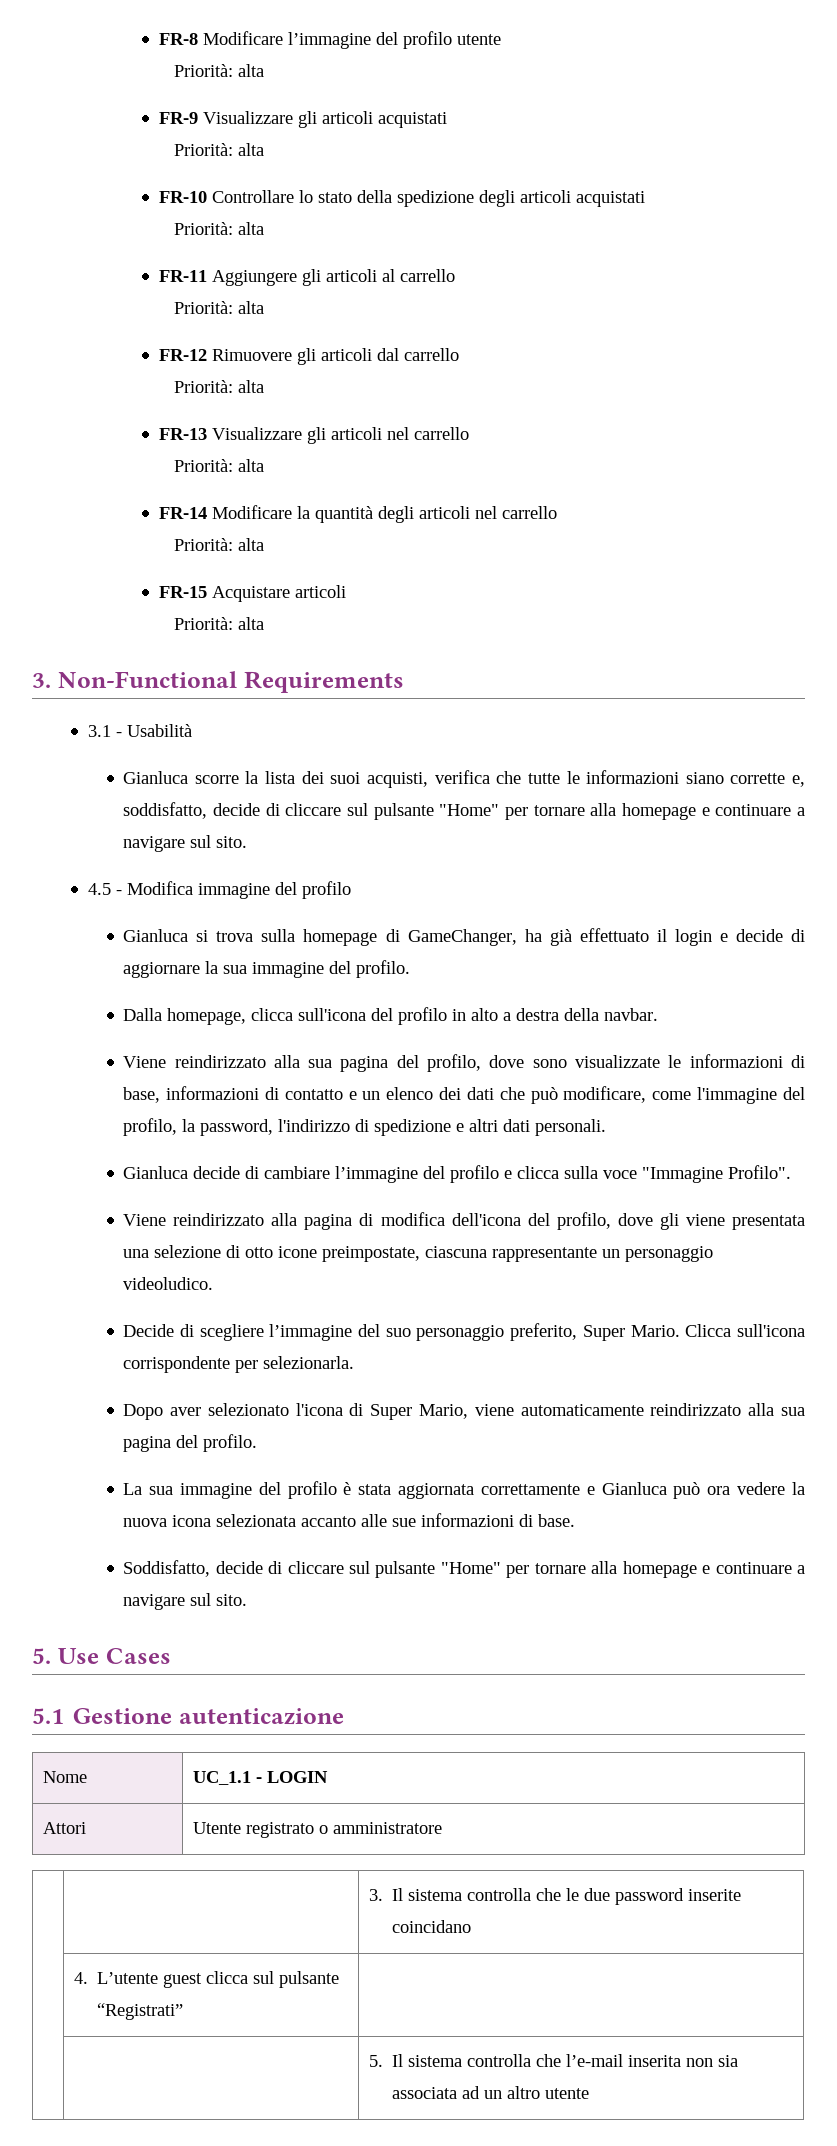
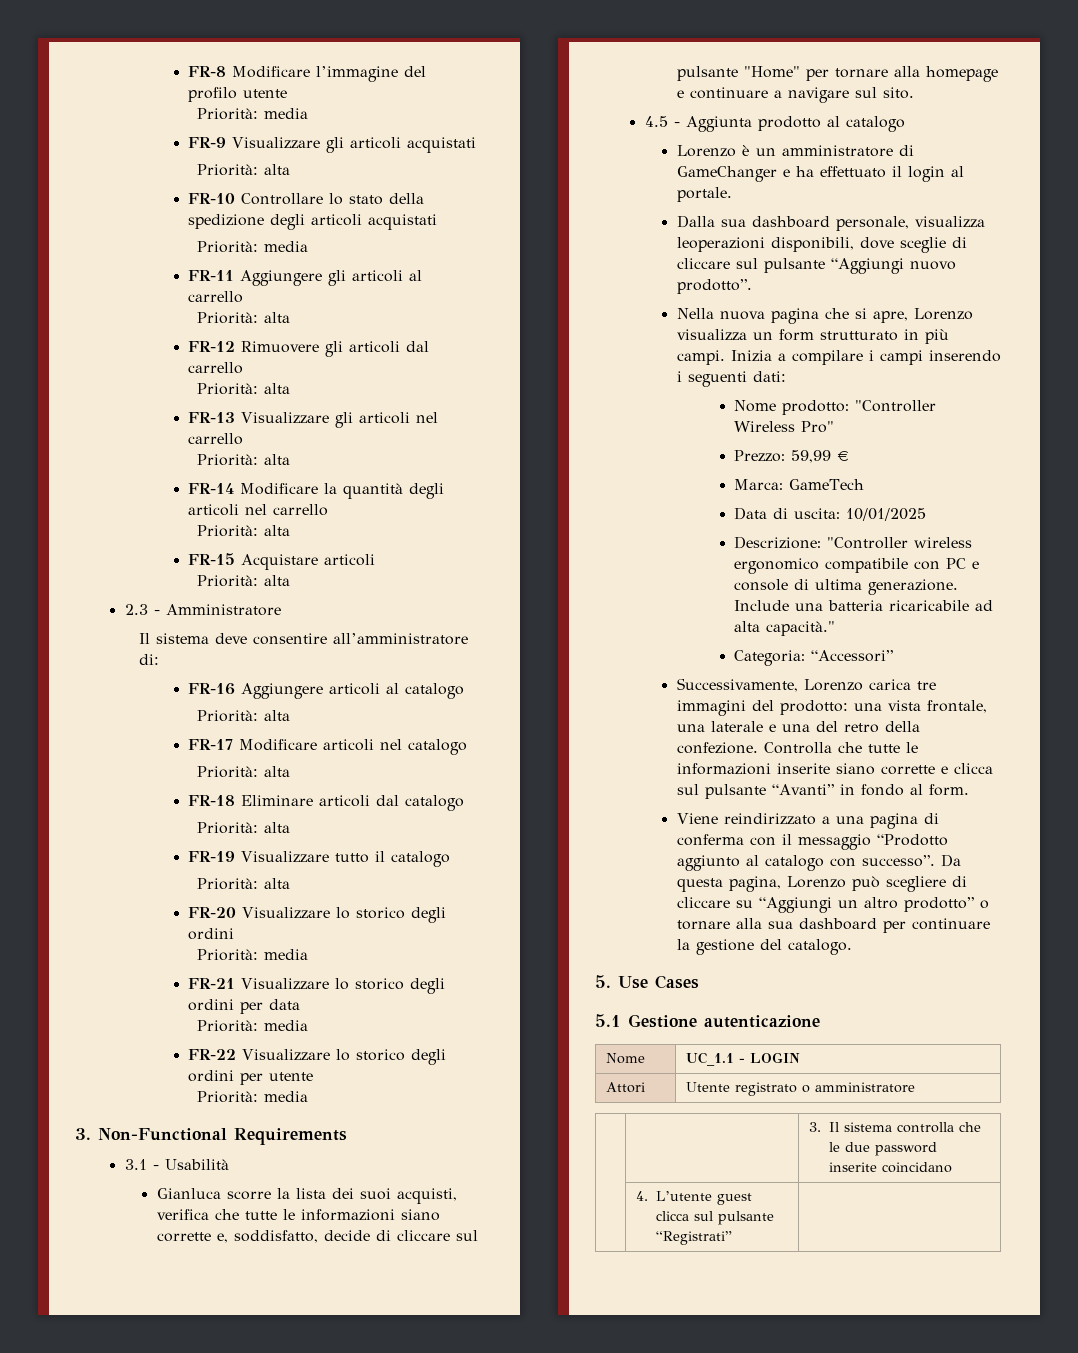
[237,64,264,77] alta -> [263,108,308,119] media
[237,222,264,235] alta -> [263,241,308,252] media
(264, 623) none -> [124,604,281,616] [138,633,468,645] [138,654,159,665] [188,683,465,699] [196,710,290,722] [188,739,468,755] [196,766,290,778] [188,795,465,811] [196,822,290,834] [188,851,451,867] [196,878,290,890] [188,907,447,923] [188,928,235,940] [196,949,308,961] [188,978,446,994] [188,999,301,1014] [196,1020,308,1032] [188,1049,447,1065] [188,1070,314,1085] [196,1091,308,1103] // 2.3 - Amministratore // Il sistema deve consentire all’amministratore di: // FR-16 Aggiungere articoli al catalogo // Priorità: alta // FR-17 Modificare articoli nel catalogo // Priorità: alta // FR-18 Eliminare articoli dal catalogo // Priorità: alta // FR-19 Visualizzare tutto il catalogo // Priorità: alta // FR-20 Visualizzare lo storico degli ordini // Priorità: media // FR-21 Visualizzare lo storico degli ordini per data // Priorità: media // FR-22 Visualizzare lo storico degli ordini per utente // Priorità: media
[126,881,351,899] [123,928,806,946] [123,960,411,978] [123,1007,659,1025] [123,1054,805,1072] [123,1086,805,1104] [123,1118,607,1136] [123,1165,792,1183] [123,1212,805,1230] [123,1245,714,1262] [123,1277,214,1290] [123,1323,806,1341] [123,1356,355,1373] [123,1403,805,1420] [123,1434,258,1452] [123,1481,805,1499] [123,1513,576,1527] [123,1560,806,1578] [123,1593,248,1610] Modifica immagine del profilo // Gianluca si trova sulla homepage di GameChanger, ha già effettuato il login e decide di aggiornare la sua immagine del profilo. // Dalla homepage, clicca sull'icona del profilo in alto a destra della navbar. // Viene reindirizzato alla sua pagina del profilo, dove sono visualizzate le informazioni di base, informazioni di contatto e un elenco dei dati che può modificare, come l'immagine del profilo, la password, l'indirizzo di spedizione e altri dati personali. // Gianluca decide di cambiare l’immagine del profilo e clicca sulla voce "Immagine Profilo". // Viene reindirizzato alla pagina di modifica dell'icona del profilo, dove gli viene presentata una selezione di otto icone preimpostate, ciascuna rappresentante un personaggio videoludico. // Decide di scegliere l’immagine del suo personaggio preferito, Super Mario. Clicca sull'icona corrispondente per selezionarla. // Dopo aver selezionato l'icona di Super Mario, viene automaticamente reindirizzato alla sua pagina del profilo. // La sua immagine del profilo è stata aggiornata correttamente e Gianluca può ora vedere la nuova icona selezionata accanto alle sue informazioni di base. // Soddisfatto, decide di cliccare sul pulsante "Home" per tornare alla homepage e continuare a navigare sul sito. -> [685,116,905,132] [676,145,914,157] [676,166,964,182] [676,187,732,202] [676,215,985,231] [676,237,967,253] [676,258,956,274] [676,279,752,294] [676,308,973,324] [676,329,949,344] [676,350,1001,365] [676,371,786,387] [734,400,937,415] [734,421,835,433] [734,450,850,463] [734,479,865,490] [734,507,927,521] [734,536,973,549] [734,558,980,574] [734,579,959,595] [734,600,994,611] [734,621,836,636] [734,650,894,666] [676,678,936,692] [676,700,987,716] [676,721,920,733] [676,742,918,754] [676,763,993,775] [676,784,969,799] [676,813,939,829] [676,834,948,850] [676,854,961,871] [676,876,967,892] [676,897,989,913] [676,918,990,933] [676,939,852,955] Aggiunta prodotto al catalogo // Lorenzo è un amministratore di GameChanger e ha effettuato il login al portale. // Dalla sua dashboard personale, visualizza leoperazioni disponibili, dove sceglie di cliccare sul pulsante “Aggiungi nuovo prodotto”. // Nella nuova pagina che si apre, Lorenzo visualizza un form strutturato in più campi. Inizia a compilare i campi inserendo i seguenti dati: // Nome prodotto: "Controller Wireless Pro" // Prezzo: 59,99 € // Marca: GameTech // Data di uscita: 10/01/2025 // Descrizione: "Controller wireless ergonomico compatibile con PC e console di ultima generazione. Include una batteria ricaricabile ad alta capacità." // Categoria: “Accessori” // Successivamente, Lorenzo carica tre immagini del prodotto: una vista frontale, una laterale e una del retro della confezione. Controlla che tutte le informazioni inserite siano corrette e clicca sul pulsante “Avanti” in fondo al form. // Viene reindirizzato a una pagina di conferma con il messaggio “Prodotto aggiunto al catalogo con successo”. Da questa pagina, Lorenzo può scegliere di cliccare su “Aggiungi un altro prodotto” o tornare alla sua dashboard per continuare la gestione del catalogo.
[369,2054,739,2067] [392,2086,590,2099] // | | 5. Il sistema controlla che l’e-mail inserita non sia associata ad un altro utente -> (732, 1238) none

